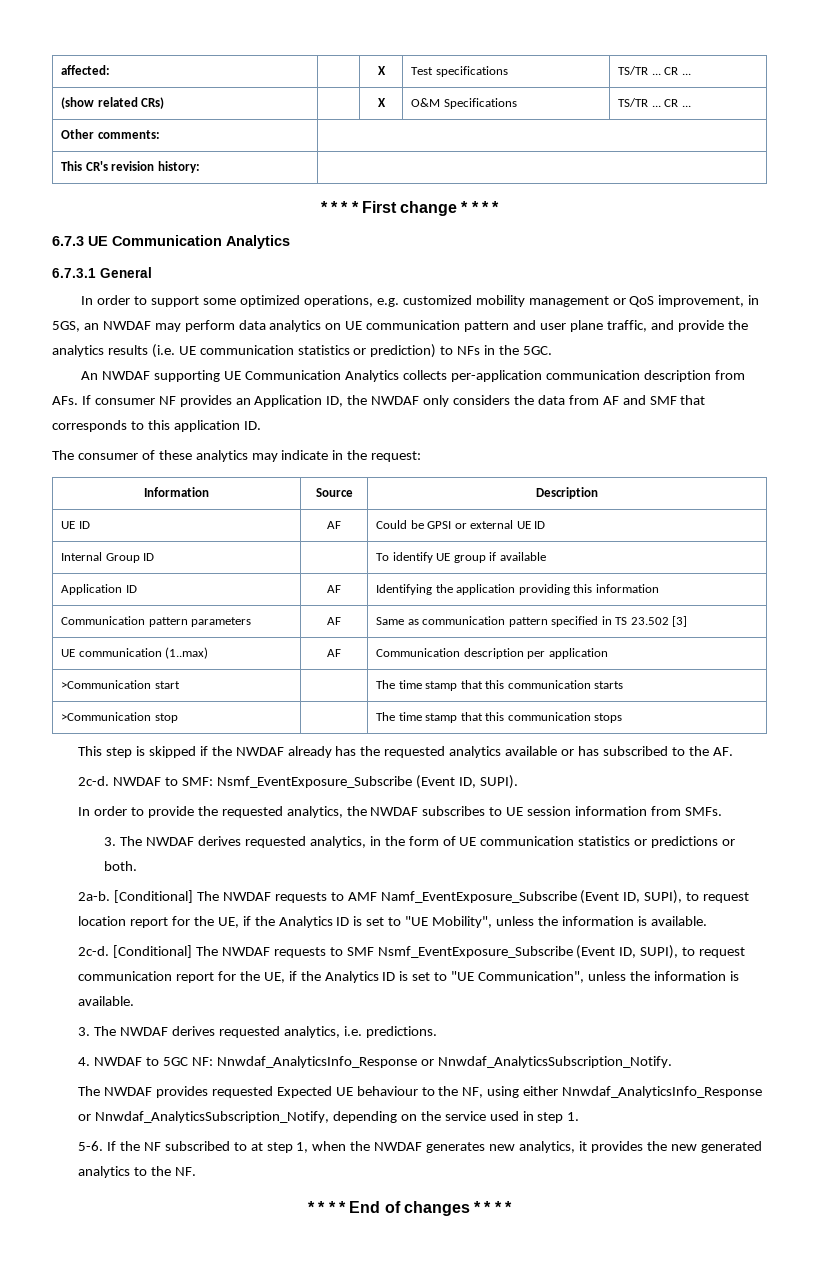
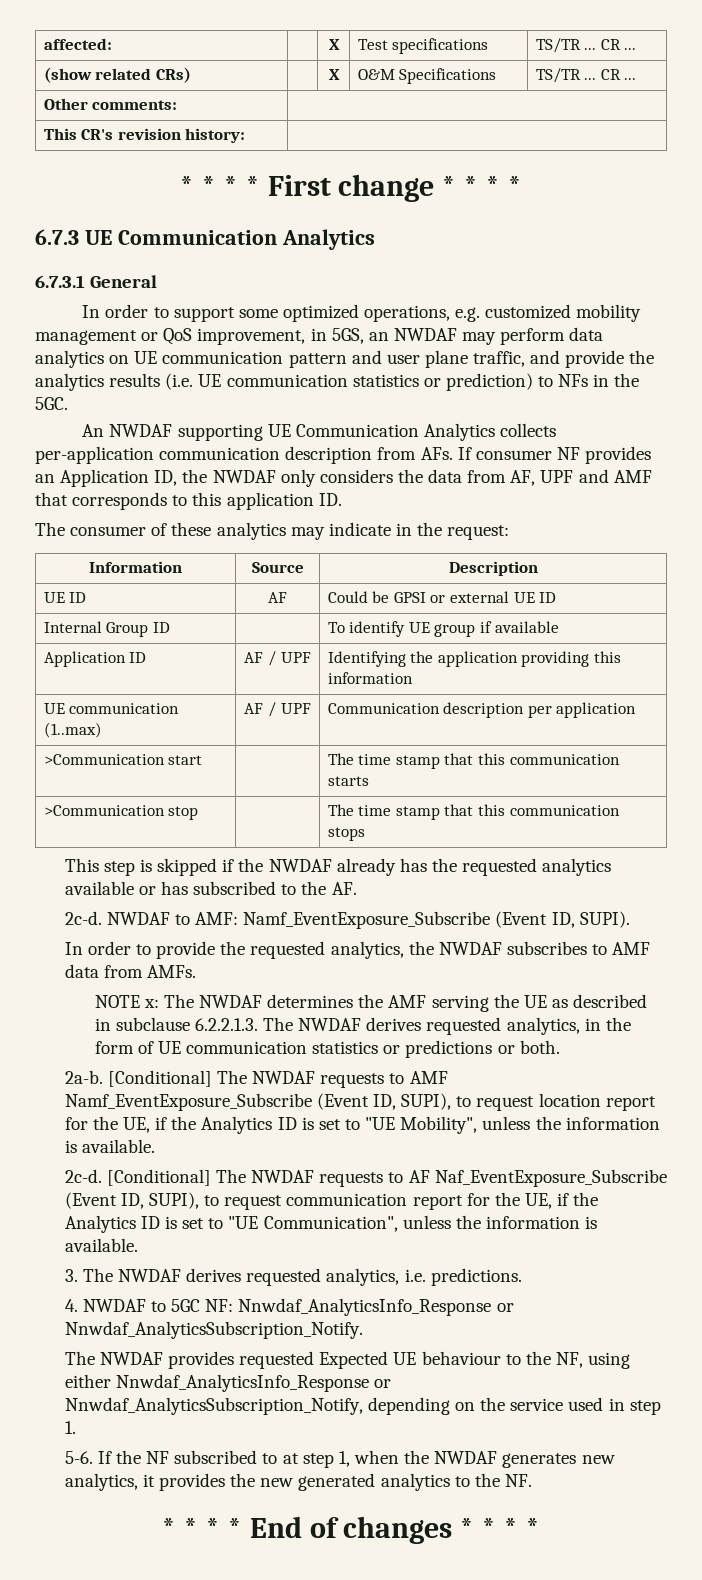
[602,395,677,405] AF and SMF -> [510,469,652,486] AF, UPF and AMF
(341, 589) none -> [268,651,311,666] / UPF
[61,616,252,627] [327,617,341,625] [376,616,688,627] // Communication pattern parameters | AF | Same as communication pattern specified in TS 23.502 [3] -> (413, 678) none
(341, 653) none -> [268,702,311,717] / UPF
[181,776,412,788] SMF: Nsmf_EventExposure_Subscribe -> [195,911,491,929] AMF: Namf_EventExposure_Subscribe
[506,806,722,816] [104,837,117,846] UE session information from SMFs. // 3. -> [612,942,651,955] [64,964,197,978] [94,994,648,1012] [94,1017,258,1031] AMF data from AMFs. // NOTE x: The NWDAF determines the AMF serving the UE as described in subclause 6.2.2.1.3.
[346,946,573,958] SMF Nsmf_EventExposure_Subscribe -> [408,1169,667,1187] AF Naf_EventExposure_Subscribe

